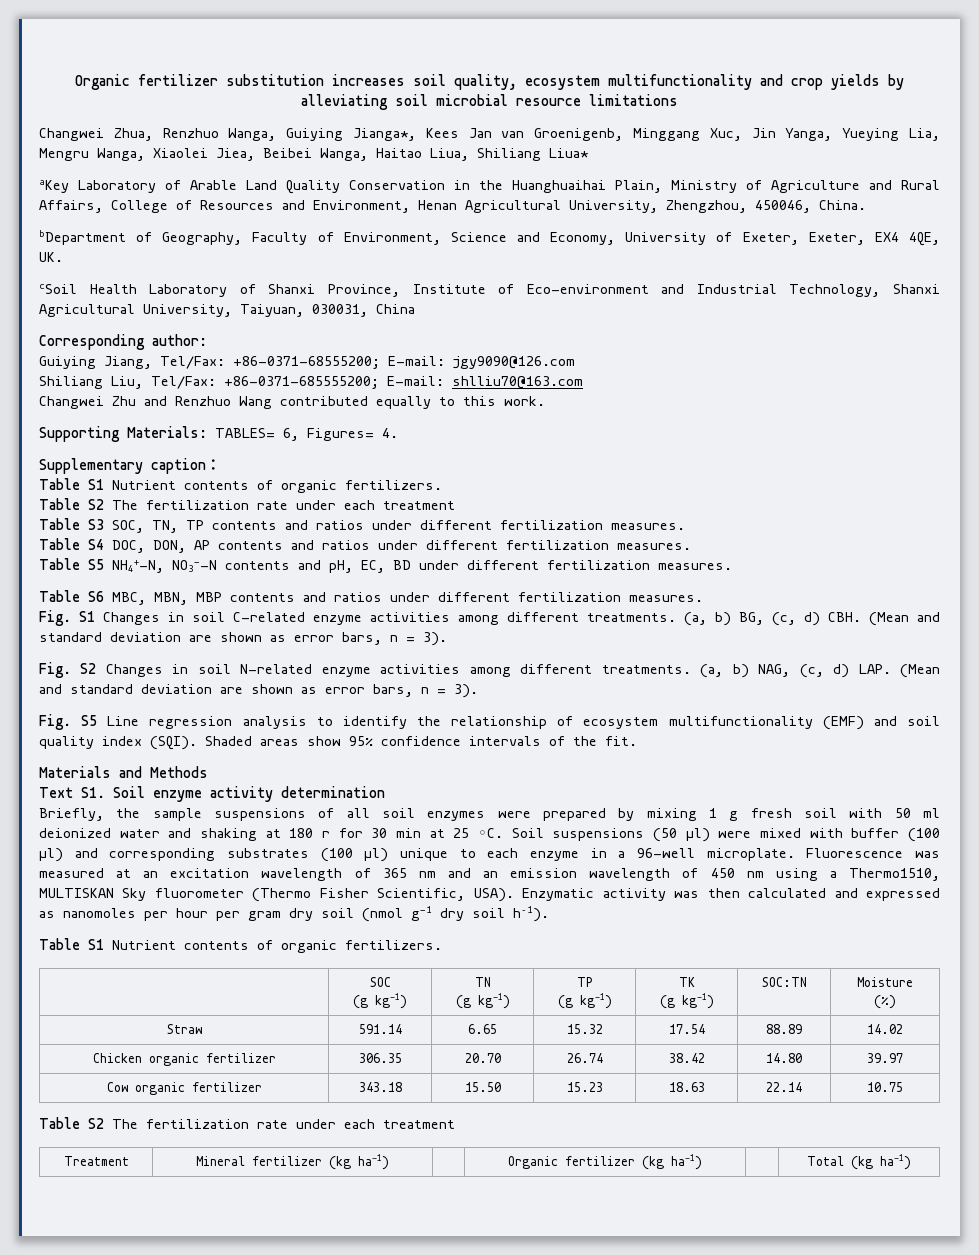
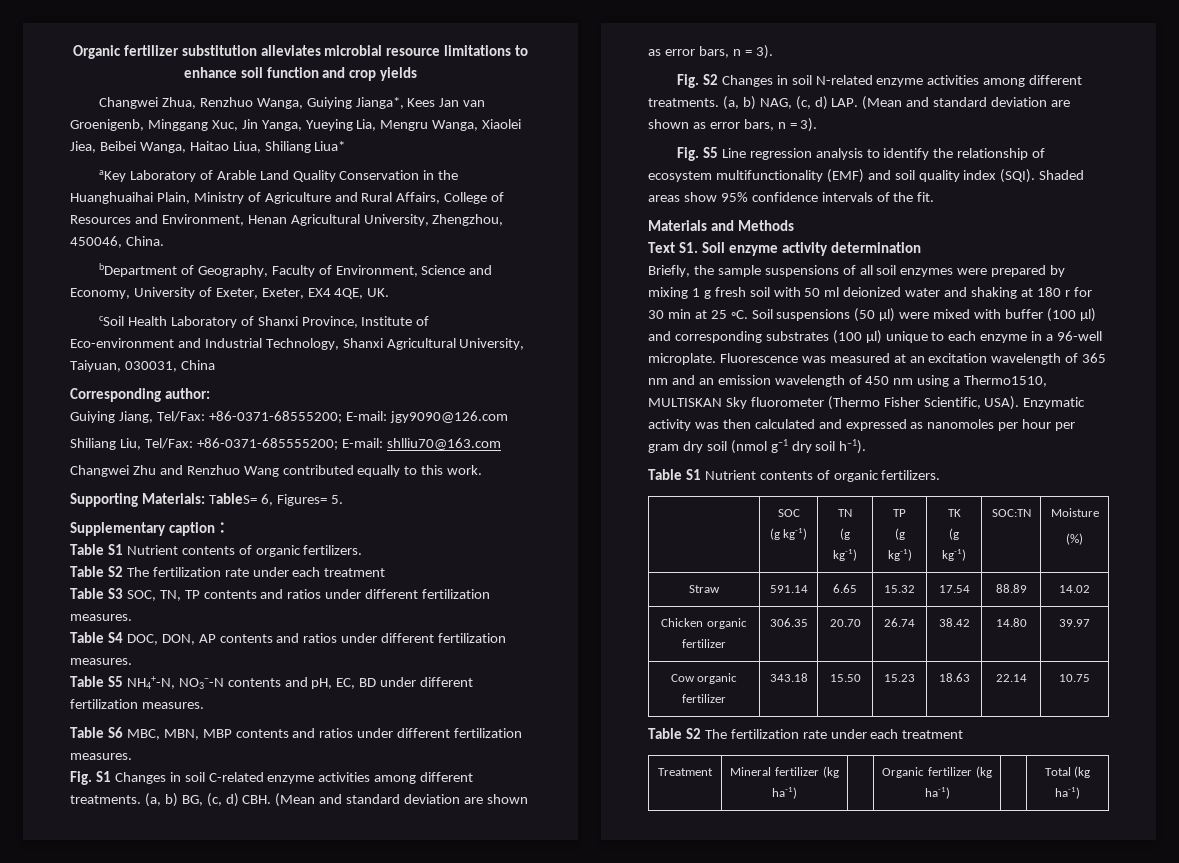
[332,74,904,90] [301,94,678,110] increases soil quality, ecosystem multifunctionality and crop yields by alleviating soil microbial resource limitations -> [260,45,529,56] [183,67,418,81] alleviates microbial resource limitations to enhance soil function and crop yields
[215,428,275,438] TABLES= -> [208,493,257,504] TableS=
[382,428,398,438] 4. -> [330,495,343,504] 5.

